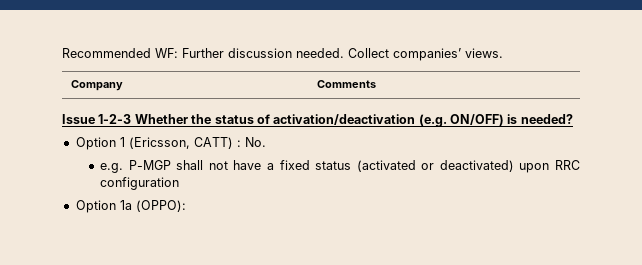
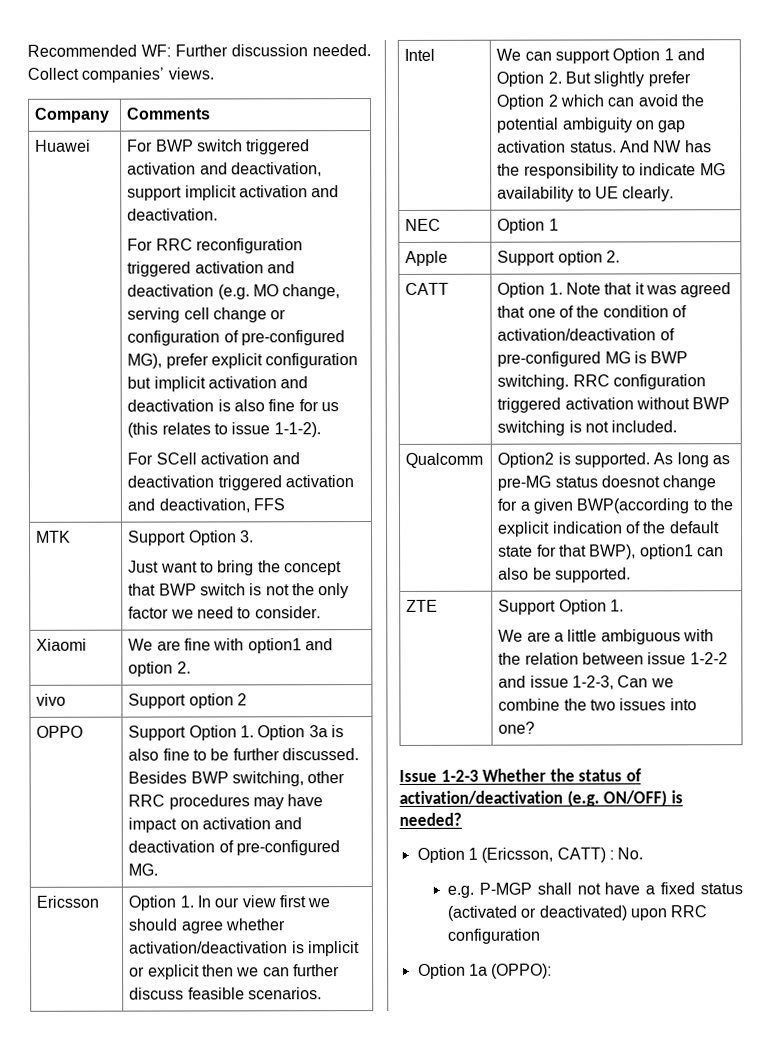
(377, 84) none -> [35,139,92,152] [127,139,311,155] [127,162,323,177] [127,185,340,201] [127,208,219,221] [127,238,304,254] [127,261,296,277] [127,284,341,300] [127,307,287,323] [127,330,346,346] [127,353,359,369] [127,376,309,392] [127,399,340,412] [127,422,321,438] [127,452,301,465] [127,475,355,491] [127,498,286,513] [36,530,72,543] [128,530,255,546] [128,560,343,576] [128,583,350,599] [128,606,321,619] [36,638,88,651] [128,638,334,654] [128,661,191,677] [36,693,67,706] [128,693,248,709] [36,725,84,738] [128,725,345,741] [128,748,360,761] [128,771,346,787] [128,794,324,810] [128,817,303,833] [128,840,341,856] [128,863,159,876] [36,895,100,908] [128,895,331,911] [128,918,286,934] [129,941,361,957] [129,964,341,980] [129,987,323,1000] [404,48,436,61] [496,48,706,64] [496,71,691,87] [496,94,705,110] [497,117,687,133] [497,140,712,153] [497,163,726,179] [497,186,675,202] [405,218,442,231] [497,218,559,234] [405,250,449,266] [497,250,621,266] [405,282,450,295] [497,282,732,298] [497,305,688,318] [497,328,675,341] [497,351,689,367] [497,374,707,390] [497,397,731,413] [497,420,678,436] [405,452,484,468] [497,452,731,468] [497,475,717,491] [497,498,734,514] [498,521,720,537] [498,544,725,560] [498,567,632,583] [406,599,439,612] [498,599,625,615] [498,629,715,645] [498,652,728,665] [498,675,674,690] [498,698,697,711] [498,721,536,734] // Huawei | For BWP switch triggered activation and deactivation, support implicit activation and deactivation. // For RRC reconfiguration triggered activation and deactivation (e.g. MO change, serving cell change or configuration of pre-configured MG), prefer explicit configuration but implicit activation and deactivation is also fine for us (this relates to issue 1-1-2). // For SCell activation and deactivation triggered activation and deactivation, FFS // MTK | Support Option 3. // Just want to bring the concept that BWP switch is not the only factor we need to consider. // Xiaomi | We are fine with option1 and option 2. // vivo | Support option 2 // OPPO | Support Option 1. Option 3a is also fine to be further discussed. Besides BWP switching, other RRC procedures may have impact on activation and deactivation of pre-configured MG. // Ericsson | Option 1. In our view first we should agree whether activation/deactivation is implicit or explicit then we can further discuss feasible scenarios. // Intel | We can support Option 1 and Option 2. But slightly prefer Option 2 which can avoid the potential ambiguity on gap activation status. And NW has the responsibility to indicate MG availability to UE clearly. // NEC | Option 1 // Apple | Support option 2. // CATT | Option 1. Note that it was agreed that one of the condition of activation/deactivation of pre-configured MG is BWP switching. RRC configuration triggered activation without BWP switching is not included. // Qualcomm | Option2 is supported. As long as pre-MG status doesnot change for a given BWP(according to the explicit indication of the default state for that BWP), option1 can also be supported. // ZTE | Support Option 1. // We are a little ambiguous with the relation between issue 1-2-2 and issue 1-2-3, Can we combine the two issues into one?

